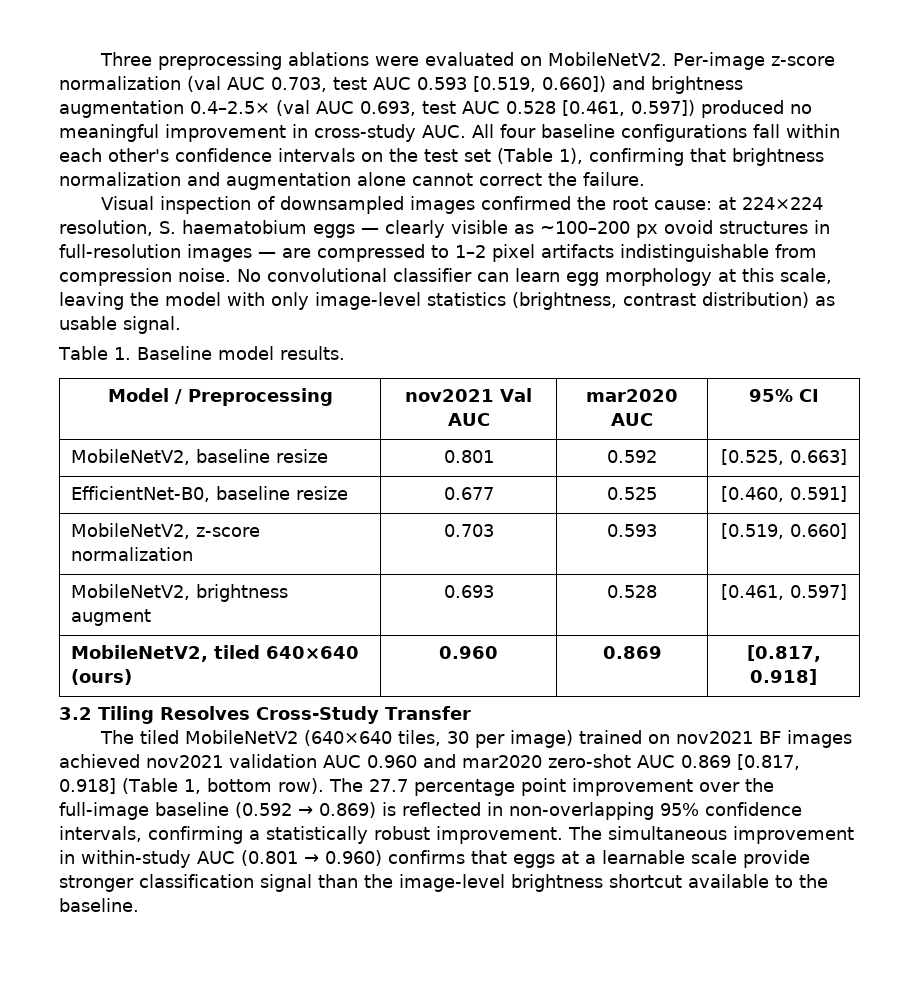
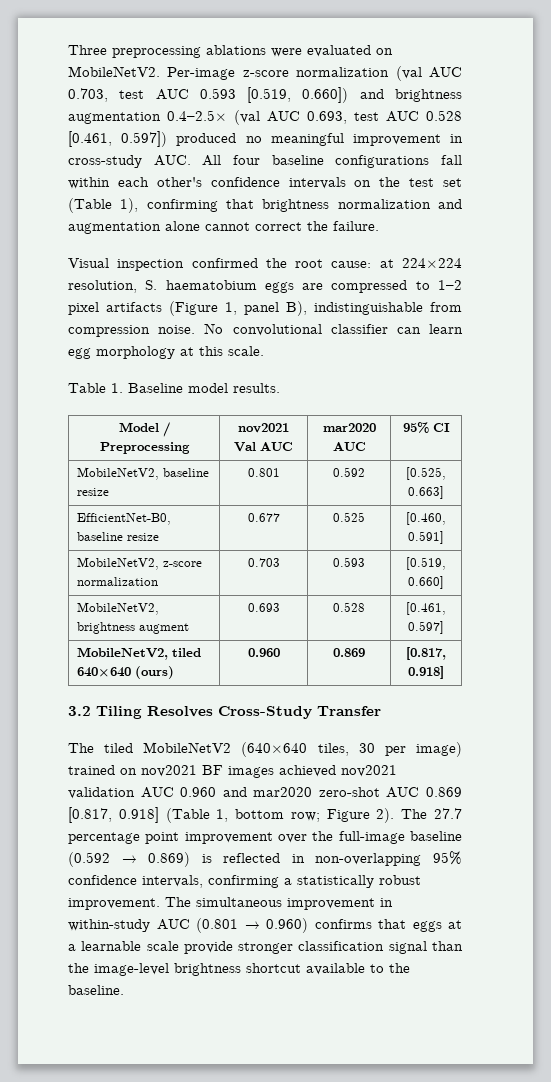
[256,196,475,214] of downsampled images -> (185, 265) none
[361,220,830,238] [59,244,276,262] — clearly visible as ~100–200 px ovoid structures in full-resolution images — -> (294, 287) none
(614, 251) none -> [169,301,307,316] (Figure 1, panel B),
[780,268,832,284] [59,292,835,310] [59,316,181,334] scale, leaving the model with only image-level statistics (brightness, contrast distribution) as usable signal. -> [228,346,264,356] scale.
[277,778,324,794] row). -> [290,808,395,823] row; Figure 2).

